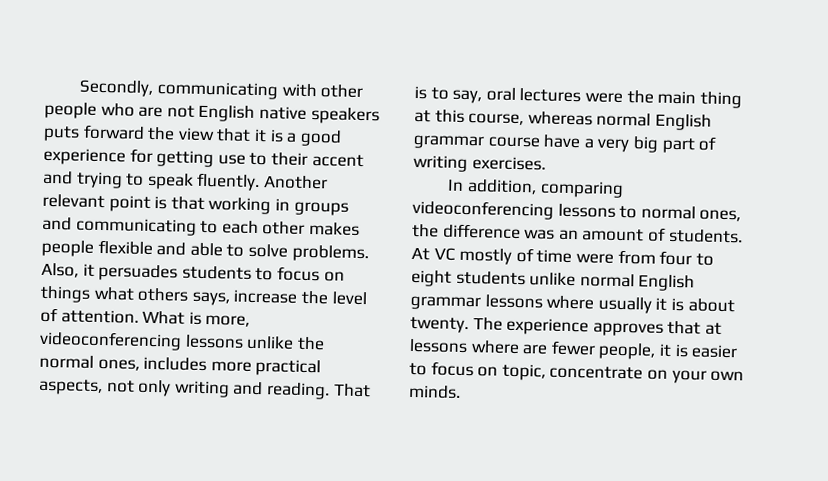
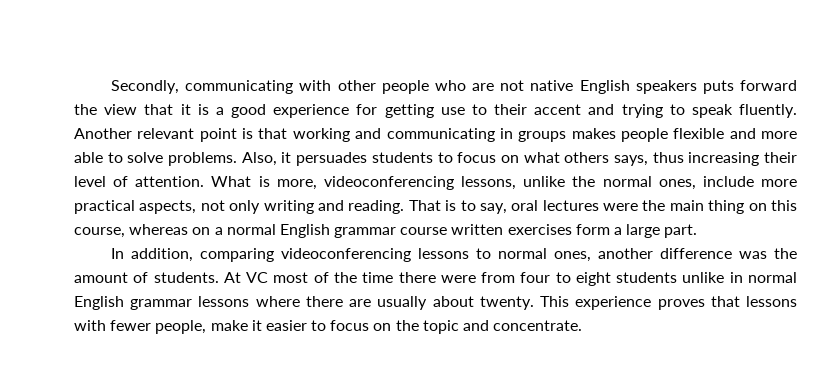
[198,104,307,122] English native -> [530,80,630,94] native English
[274,198,349,216] [42,216,306,236] in groups and communicating to each other -> [355,128,567,142] and communicating in groups
(187, 249) none -> [761,131,797,139] more
[40,285,91,303] things -> (519, 159) none
[233,289,329,305] increase the -> [652,152,797,166] thus increasing their
[184,334,244,349] lessons -> [461,176,517,190] lessons,
[143,356,208,372] includes -> [702,176,754,187] include
[414,109,431,123] at -> [748,203,767,211] on
(593, 118) none -> [192,227,223,235] on a
[543,134,718,154] [413,154,546,173] have a very big part of writing exercises. -> [451,224,698,238] written exercises form a large part.
[412,223,439,238] the -> [598,248,654,259] another
[558,229,579,241] an -> [773,248,797,259] the
[459,247,573,265] mostly of time -> [273,272,436,283] most of the time there
(577, 279) none -> [729,272,743,283] in
[597,296,735,314] [410,316,722,337] [409,338,739,360] [409,361,745,384] [408,384,461,399] usually it is about twenty. The experience approves that at lessons where are fewer people, it is easier to focus on topic, concentrate on your own minds. -> [305,296,798,310] [74,320,583,334] there are usually about twenty. This experience proves that lessons with fewer people, make it easier to focus on the topic and concentrate.

